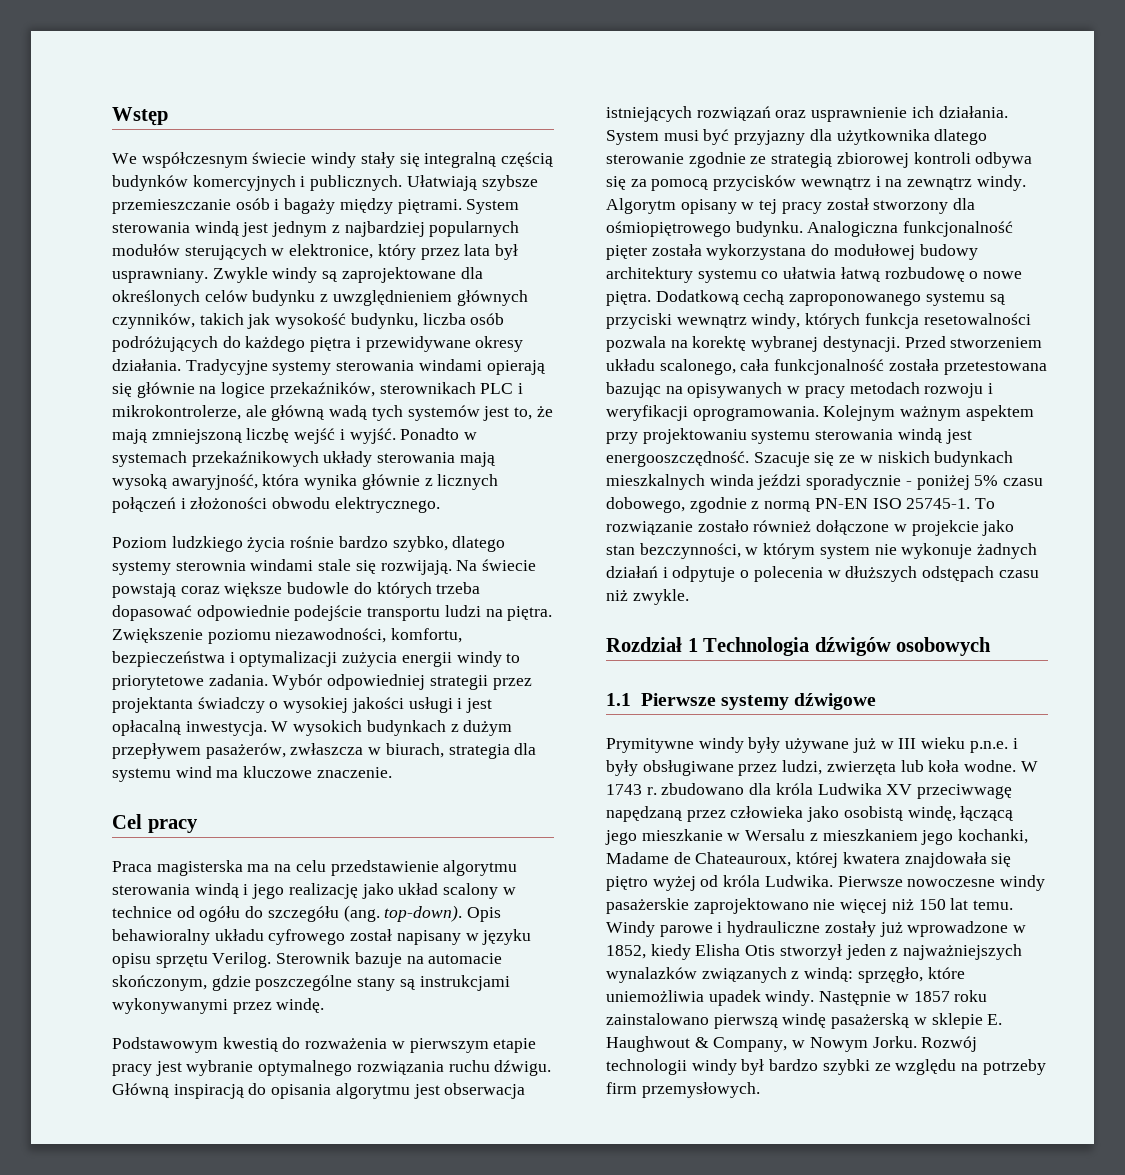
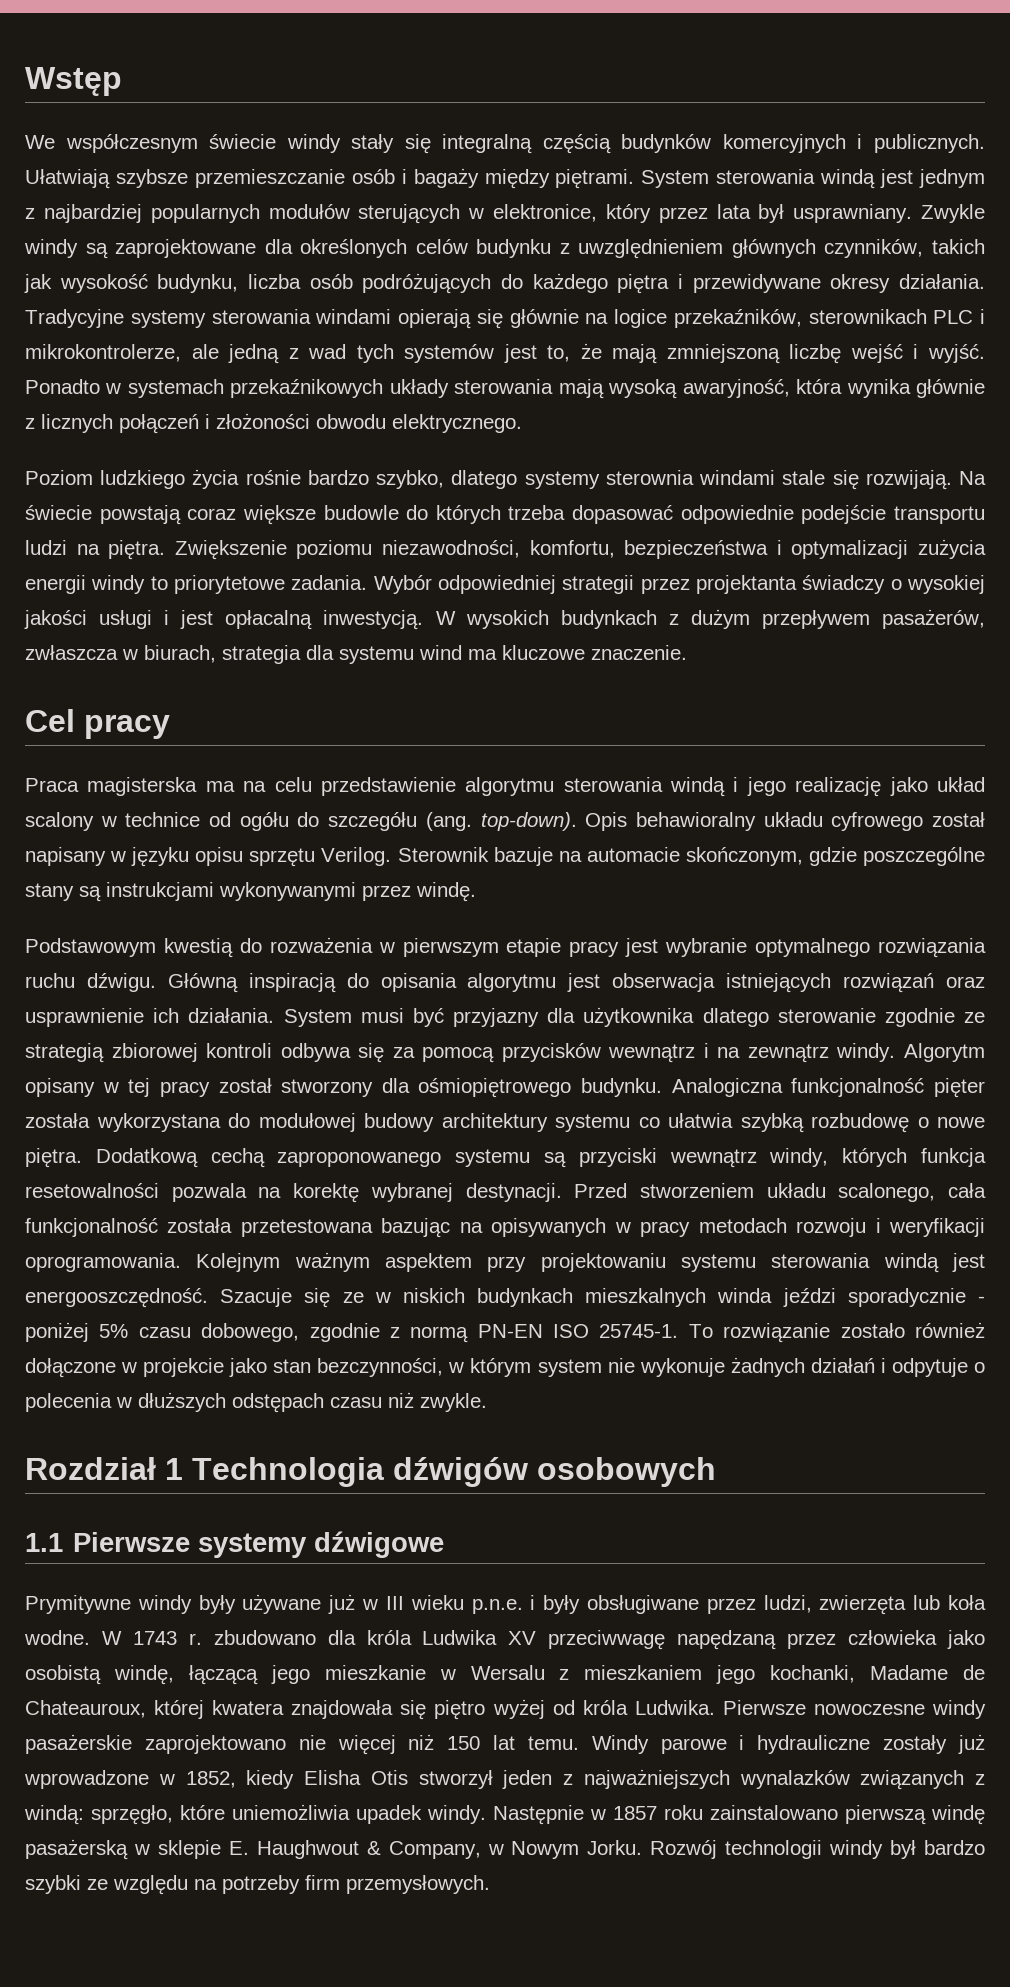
[271,405,368,421] główną wadą -> [228,344,347,364] jedną z wad
[185,721,267,736] inwestycja. -> [323,610,424,630] inwestycją.
[840,267,880,282] łatwą -> [740,1113,804,1133] szybką

